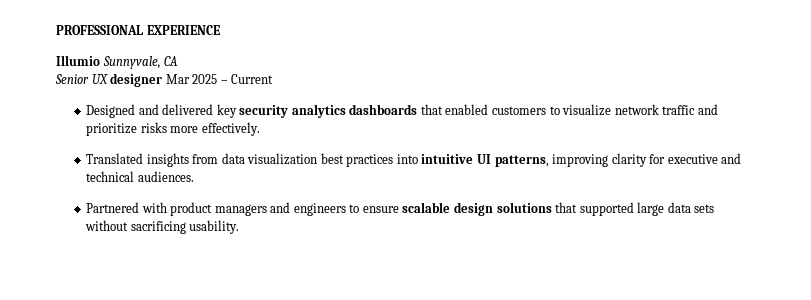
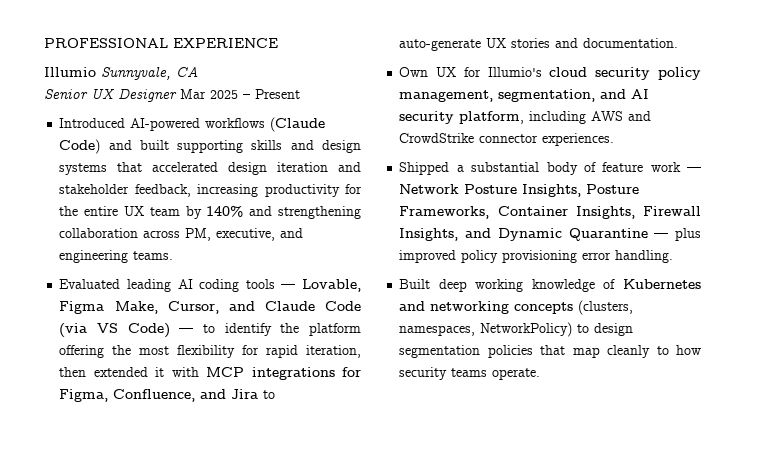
[110,73,163,87] designer -> [118,88,177,102] Designer
[231,74,274,84] [86,104,718,118] [86,122,260,136] [86,153,742,167] [86,171,194,182] [86,202,715,216] [85,220,240,234] Current // Designed and delivered key security analytics dashboards that enabled customers to visualize network traffic and prioritize risks more effectively. // Translated insights from data visualization best practices into intuitive UI patterns, improving clarity for executive and technical audiences. // Partnered with product managers and engineers to ensure scalable design solutions that supported large data sets without sacrificing usability. -> [255,89,300,99] [59,117,326,132] [59,139,361,154] [59,162,362,175] [59,184,362,197] [59,206,362,219] [59,228,304,241] [59,250,174,263] [59,279,361,292] [59,301,361,314] [59,323,362,338] [59,345,361,358] [59,367,362,380] [59,389,276,402] [399,38,679,51] [399,67,701,80] [399,89,650,102] [399,111,652,124] [399,133,615,146] [399,162,701,175] [399,184,640,197] [399,206,701,219] [399,228,701,241] [399,250,674,263] [399,279,701,292] [399,300,634,315] [399,322,634,337] [399,345,701,358] [399,367,541,380] Present // Introduced AI-powered workflows (Claude Code) and built supporting skills and design systems that accelerated design iteration and stakeholder feedback, increasing productivity for the entire UX team by 140% and strengthening collaboration across PM, executive, and engineering teams. // Evaluated leading AI coding tools — Lovable, Figma Make, Cursor, and Claude Code (via VS Code) — to identify the platform offering the most flexibility for rapid iteration, then extended it with MCP integrations for Figma, Confluence, and Jira to auto-generate UX stories and documentation. // Own UX for Illumio's cloud security policy management, segmentation, and AI security platform, including AWS and CrowdStrike connector experiences. // Shipped a substantial body of feature work — Network Posture Insights, Posture Frameworks, Container Insights, Firewall Insights, and Dynamic Quarantine — plus improved policy provisioning error handling. // Built deep working knowledge of Kubernetes and networking concepts (clusters, namespaces, NetworkPolicy) to design segmentation policies that map cleanly to how security teams operate.

